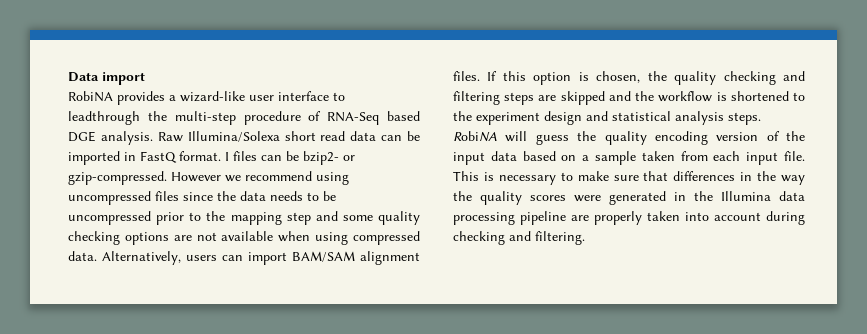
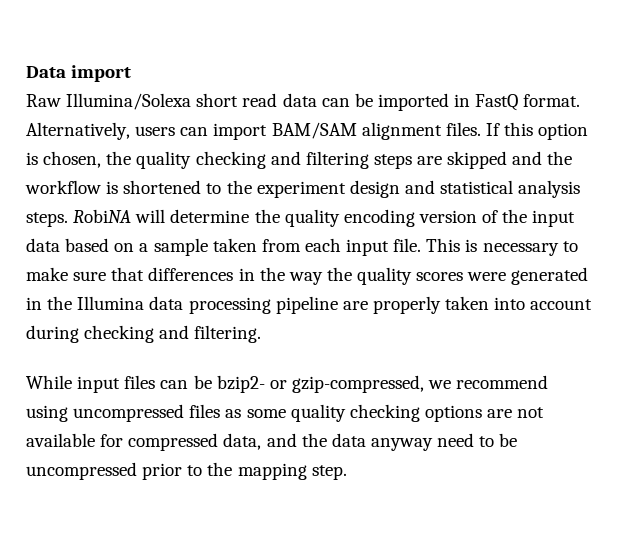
[68,91,345,105] [68,111,420,125] [68,131,153,145] RobiNA provides a wizard-like user interface to leadthrough the multi-step procedure of RNA-Seq based DGE analysis. -> (132, 73) none
[225,151,355,165] [68,171,349,185] [68,191,336,205] [68,211,420,225] [68,231,420,245] [68,251,97,261] I files can be bzip2- or gzip-compressed. However we recommend using uncompressed files since the data needs to be uncompressed prior to the mapping step and some quality checking options are not available when using compressed data. -> (581, 100) none
[535,134,569,145] guess -> [170,209,250,223] determine
(585, 238) none -> [26,375,549,393] [26,404,545,422] [26,433,518,451] [26,462,347,480] // While input files can be bzip2- or gzip-compressed, we recommend using uncompressed files as some quality checking options are not available for compressed data, and the data anyway need to be uncompressed prior to the mapping step.

